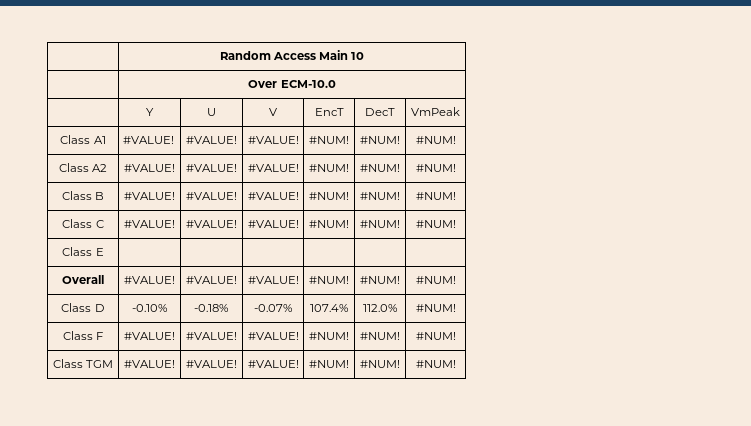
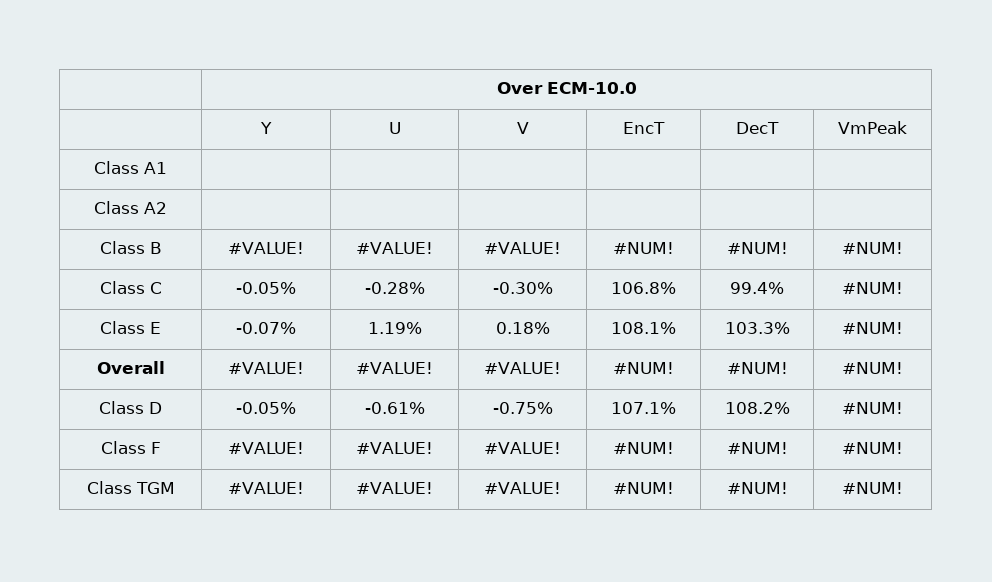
[219,50,365,60] | Random Access Main 10 // -> (496, 88) none
[122,136,174,144] [186,136,237,144] [247,136,299,144] [309,136,349,144] [360,136,400,144] [415,136,456,144] [58,163,108,172] [124,164,175,172] [186,164,237,172] [247,164,299,172] [309,164,349,172] [360,164,400,172] [415,164,456,172] #VALUE! | #VALUE! | #VALUE! | #NUM! | #NUM! | #NUM! // Class A2 | #VALUE! | #VALUE! | #VALUE! | #NUM! | #NUM! | #NUM! -> [94,201,167,214] | | | | | // Class A2 | | | | | |
[124,220,175,228] [186,220,237,228] [247,220,299,228] [309,220,349,228] [360,220,400,228] [415,220,456,228] [62,247,104,256] #VALUE! | #VALUE! | #VALUE! | #NUM! | #NUM! | #NUM! // Class E | | | | | | -> [236,282,296,294] [364,282,425,294] [492,282,553,294] [611,282,676,294] [730,282,784,294] [842,282,903,294] [100,321,161,334] [236,322,296,334] [367,322,422,334] [495,322,550,334] [611,322,676,334] [724,322,790,334] [842,322,903,334] -0.05% | -0.28% | -0.30% | 106.8% | 99.4% | #NUM! // Class E | -0.07% | 1.19% | 0.18% | 108.1% | 103.3% | #NUM!
[131,304,168,312] [194,304,229,312] [253,304,293,312] [309,304,349,312] [362,304,398,312] -0.10% | -0.18% | -0.07% | 107.4% | 112.0% -> [236,402,296,414] [364,402,425,414] [492,402,553,414] [611,402,676,414] [724,402,790,414] -0.05% | -0.61% | -0.75% | 107.1% | 108.2%

